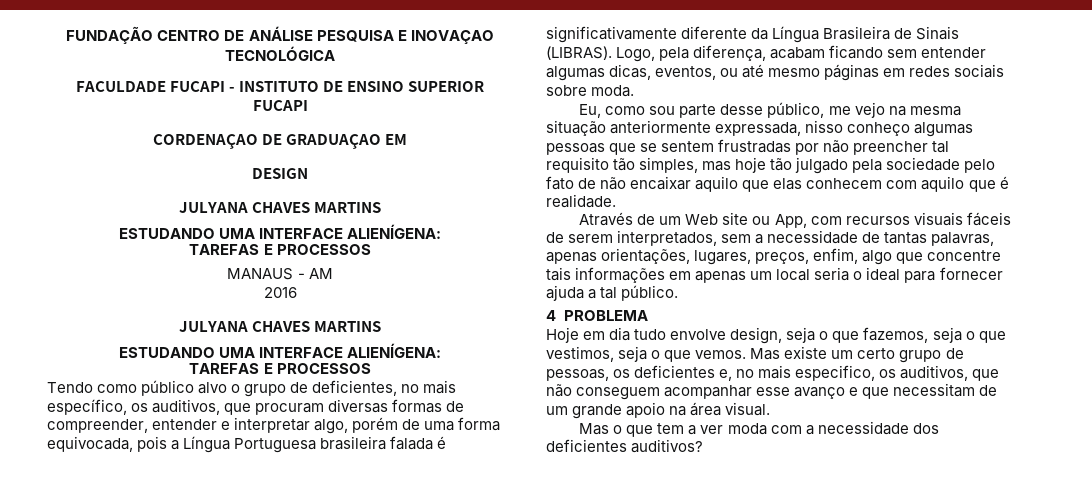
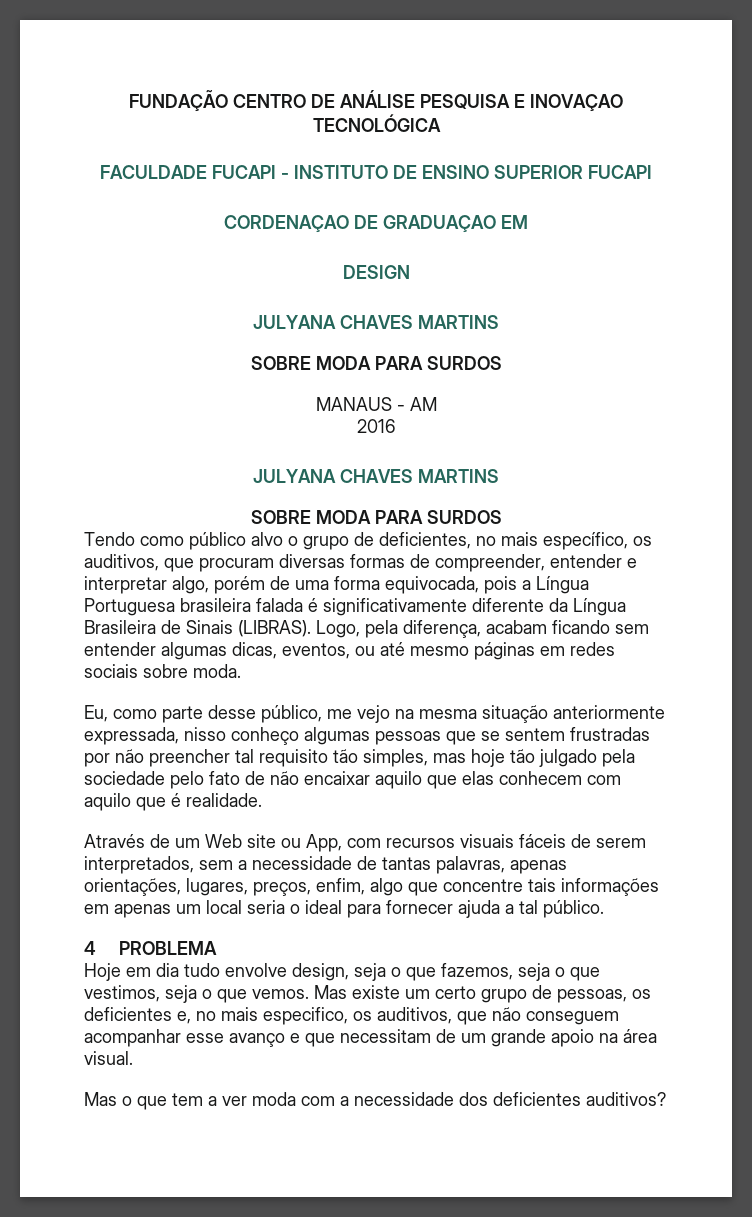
[118,224,442,239] [189,244,371,255] ESTUDANDO UMA INTERFACE ALIENÍGENA: // TAREFAS E PROCESSOS -> [250,356,502,370] SOBRE MODA PARA SURDOS
[118,343,442,358] [189,363,371,374] ESTUDANDO UMA INTERFACE ALIENÍGENA: // TAREFAS E PROCESSOS -> [250,510,502,524] SOBRE MODA PARA SURDOS
[649,106,676,115] sou -> (157, 714) none

